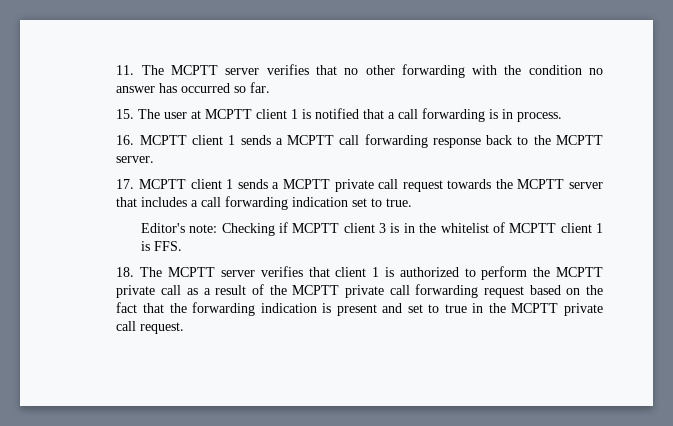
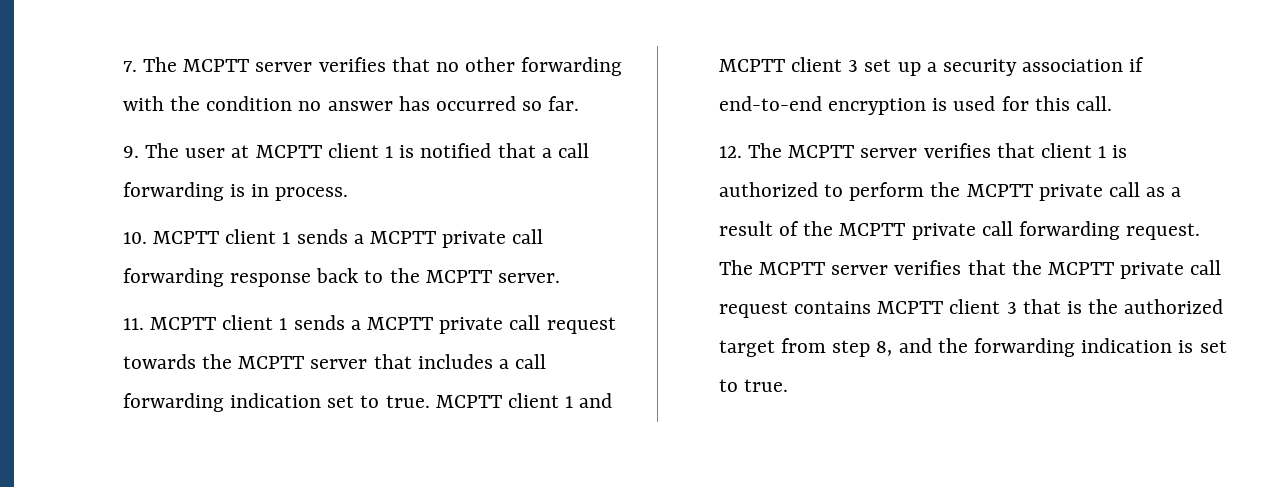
[116,65,135,75] 11. -> [122,61,137,72] 7.
[116,109,135,119] 15. -> [122,146,139,158] 9.
[116,135,335,145] 16. MCPTT client 1 sends a MCPTT -> [122,229,507,248] 10. MCPTT client 1 sends a MCPTT private
[116,179,135,189] 17. -> [122,318,144,330] 11.
[140,222,604,236] [140,241,182,251] [116,267,135,277] // Editor's note: Checking if MCPTT client 3 is in the whitelist of MCPTT client 1 is FFS. // 18. -> [435,393,613,408] [718,57,1145,76] [718,96,1113,115] [718,146,742,158] MCPTT client 1 and MCPTT client 3 set up a security association if end-to-end encryption is used for this call. // 12.
[483,285,604,298] [116,302,603,316] [116,321,185,334] request based on the fact that the forwarding indication is present and set to true in the MCPTT private call request. -> [1126,223,1201,240] [718,260,1222,279] [718,299,1224,318] [718,338,1227,357] [718,379,788,392] request. The MCPTT server verifies that the MCPTT private call request contains MCPTT client 3 that is the authorized target from step 8, and the forwarding indication is set to true.

